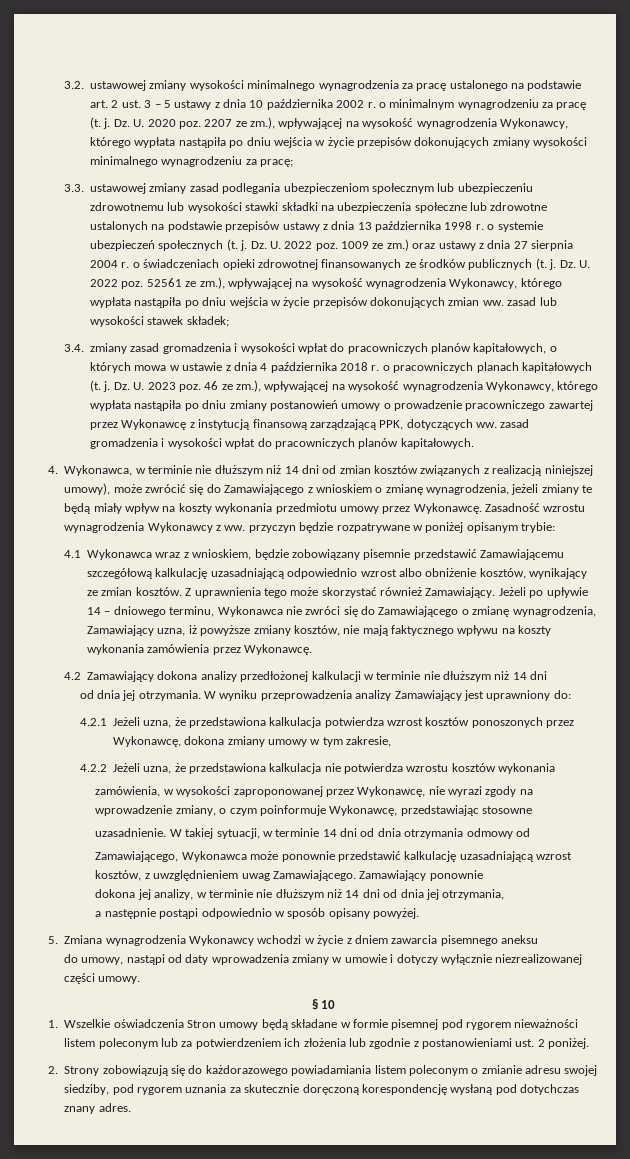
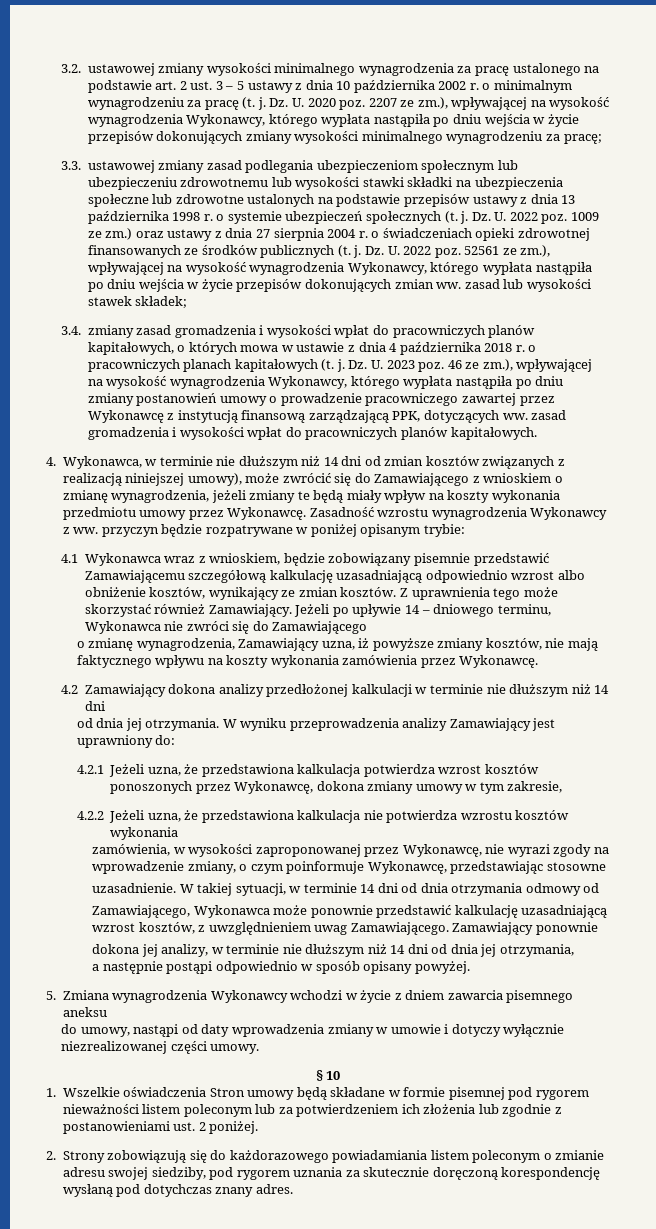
(459, 611) none -> (368, 627) //

